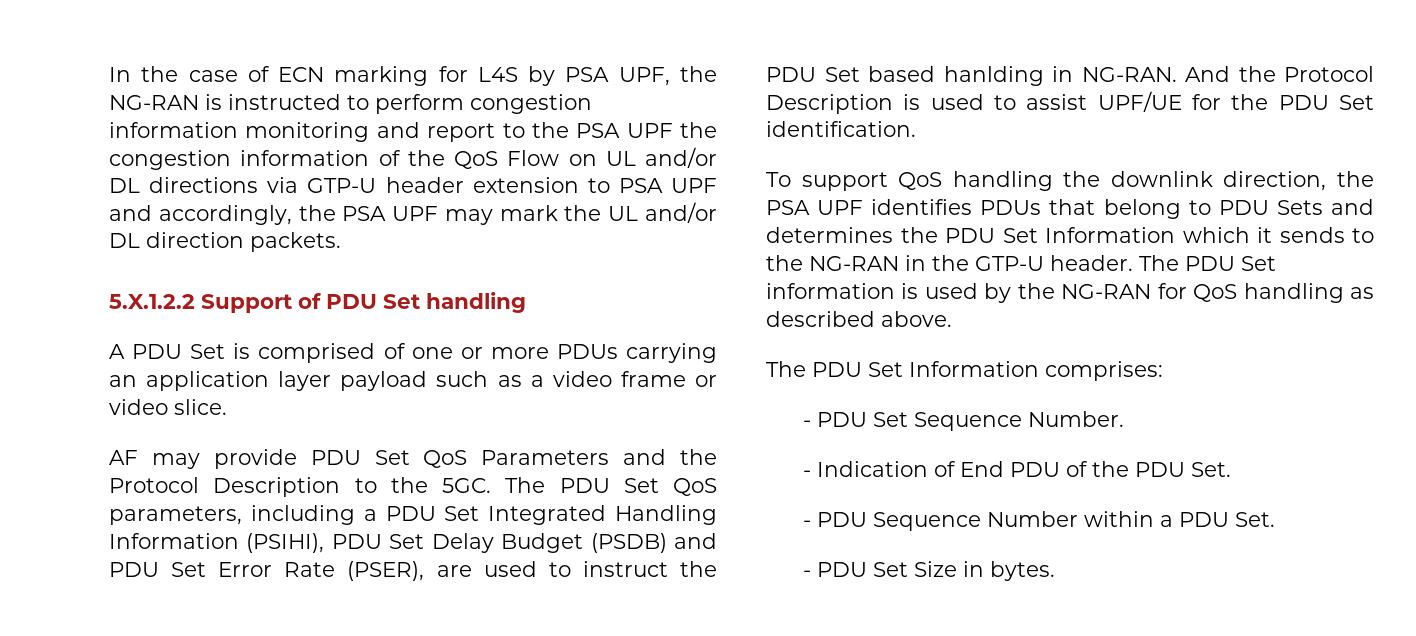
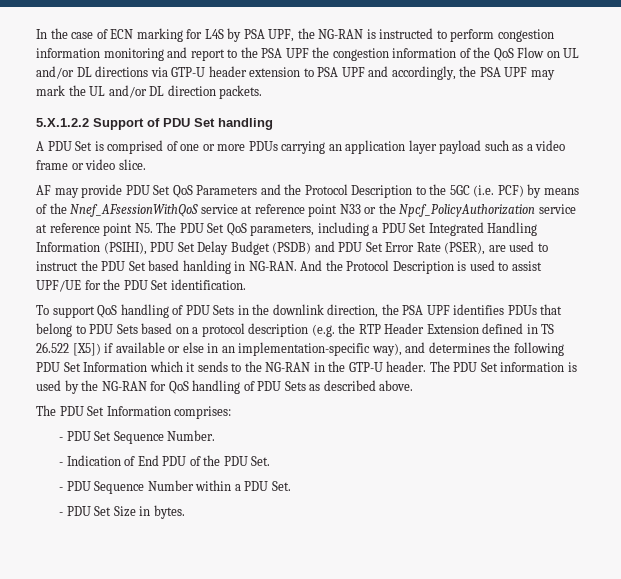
[442,478,491,493] 5GC. -> [449,184,579,198] [36,203,576,217] [36,223,153,236] 5GC (i.e. PCF) by means of the Nnef_AFsessionWithQoS service at reference point N33 or the Npcf_PolicyAuthorization service at reference point N5.
(1053, 181) none -> [172,305,249,315] of PDU Sets in
(1323, 207) none -> [141,323,555,337] [36,342,402,356] based on a protocol description (e.g. the RTP Header Extension defined in TS 26.522 [X5]) if available or else in an implementation-specific way),
(938, 235) none -> [513,342,564,356] following
(1344, 293) none -> [243,381,306,391] of PDU Sets

